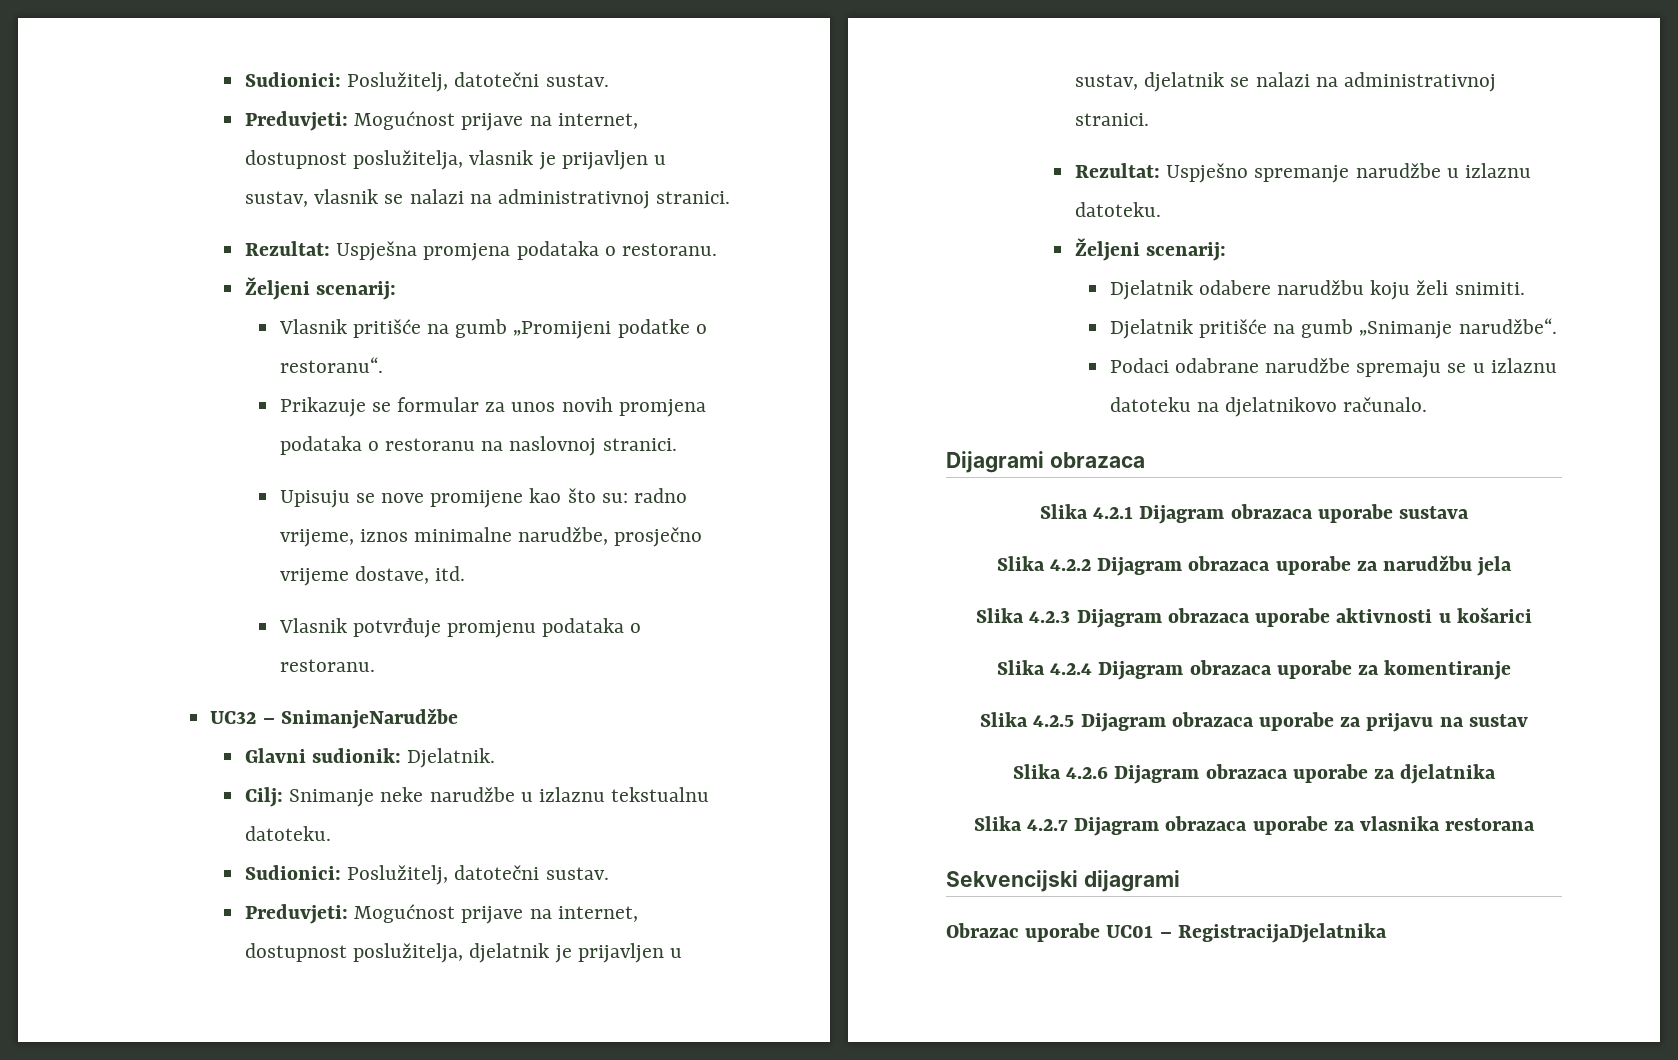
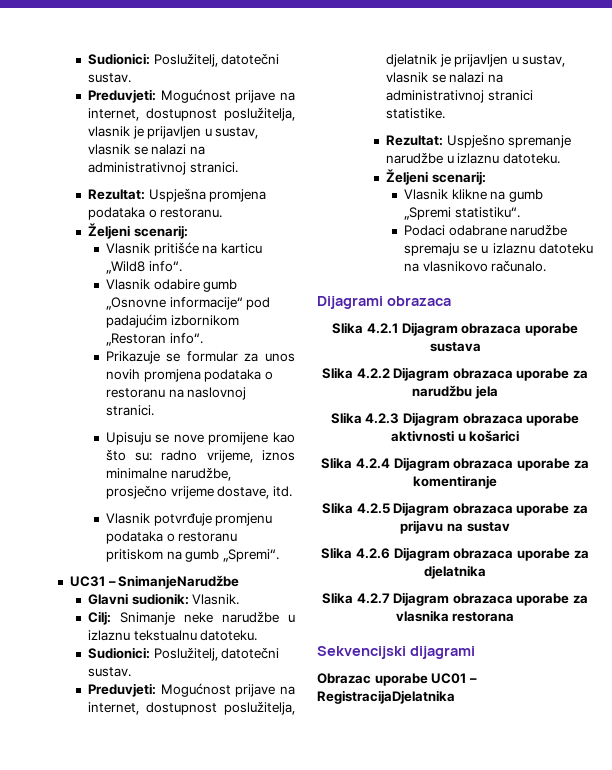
[455,319,707,339] [279,357,383,373] gumb „Promijeni podatke o restoranu“. -> [220,243,262,254] [105,261,182,274] [105,279,238,292] [105,297,271,310] [105,314,239,328] [105,333,203,346] karticu „Wild8 info“. // Vlasnik odabire gumb „Osnovne informacije“ pod padajućim izbornikom „Restoran info“.
[279,659,375,672] [210,711,257,724] restoranu. // UC32 -> [178,532,238,542] [105,549,279,562] [69,576,105,587] restoranu pritiskom na gumb „Spremi“. // UC31
[407,748,496,768] Djelatnik. -> [192,594,240,605] Vlasnik.
[1144,72,1497,92] [1075,113,1150,126] djelatnik se nalazi na administrativnoj stranici. -> [385,72,503,83] [385,90,533,103] [385,108,445,119] vlasnik se nalazi na administrativnoj stranici statistike.
[1109,280,1525,300] [1109,318,1557,339] Djelatnik odabere narudžbu koju želi snimiti. // Djelatnik pritišće na gumb „Snimanje narudžbe“. -> [403,189,543,202] [403,207,520,220] Vlasnik klikne na gumb „Spremi statistiku“.
[1224,397,1337,417] djelatnikovo -> [422,261,488,272] vlasnikovo

